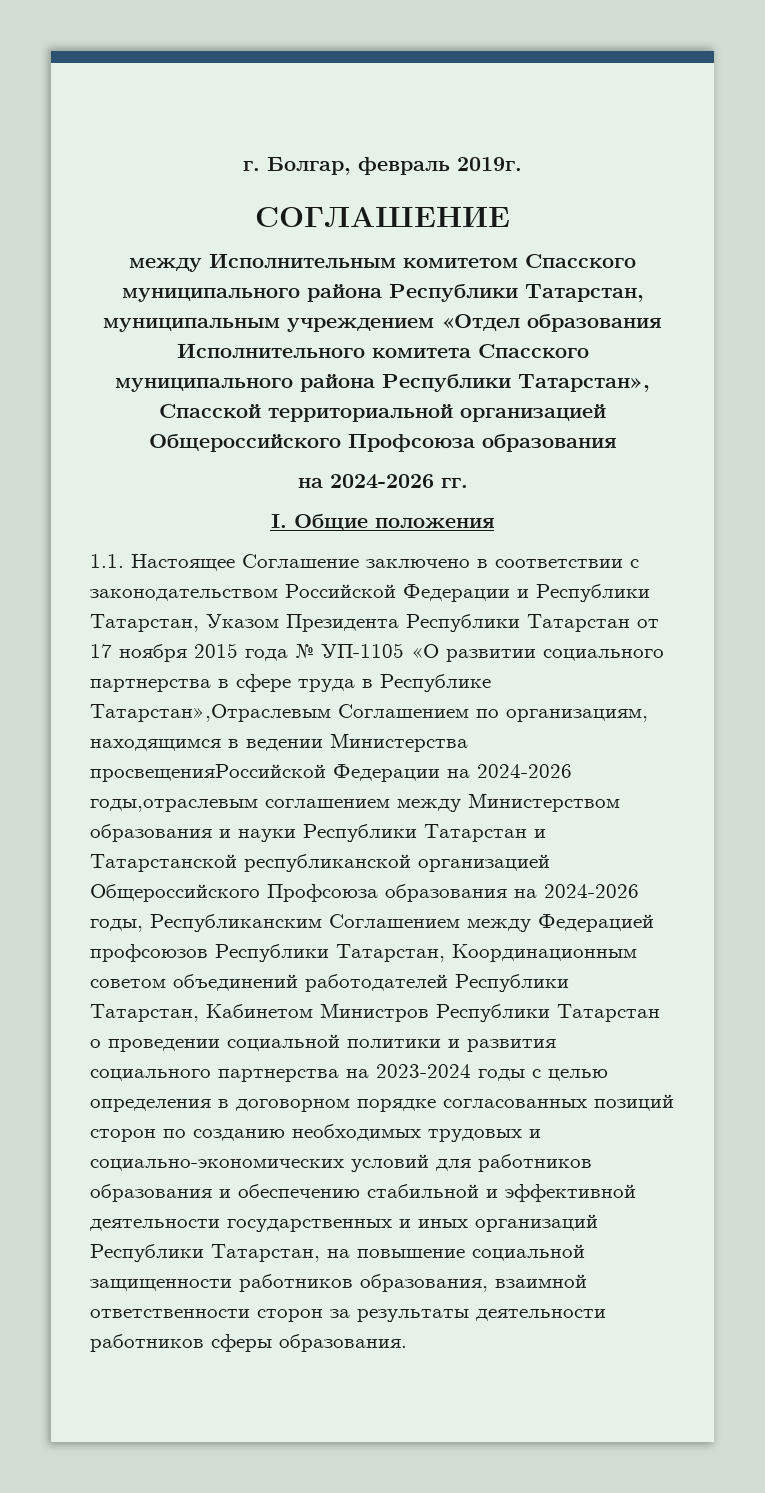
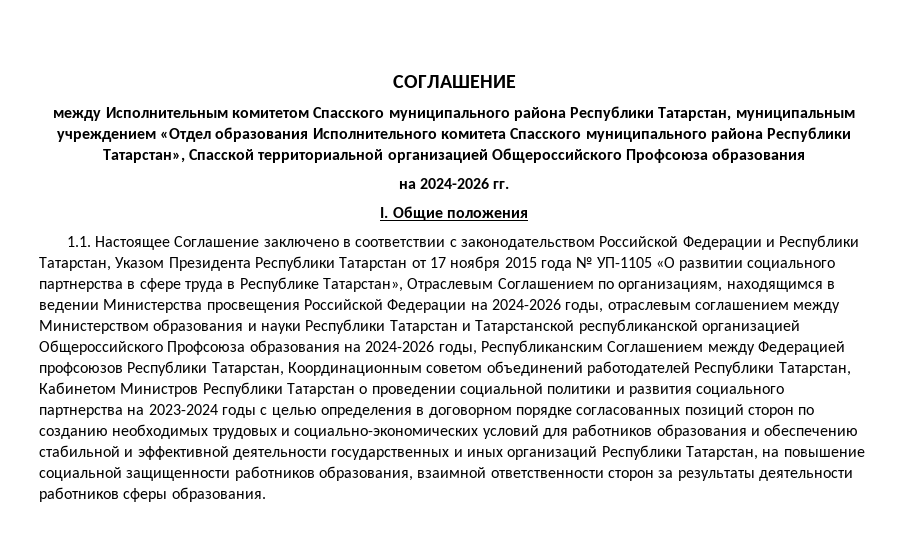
[243,157,522,175] г. Болгар, февраль 2019г. // -> (392, 81) none
[90,704,331,722] Татарстан»,Отраслевым -> [322,278,494,292] Татарстан», Отраслевым
[90,764,326,782] просвещенияРоссийской -> [206,299,383,313] просвещения Российской
[90,799,258,812] годы,отраслевым -> [565,302,691,313] годы, отраслевым

